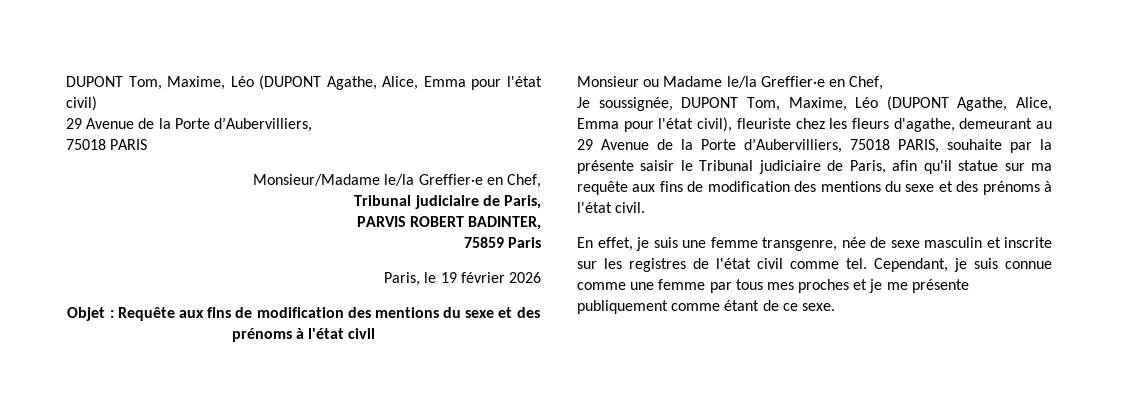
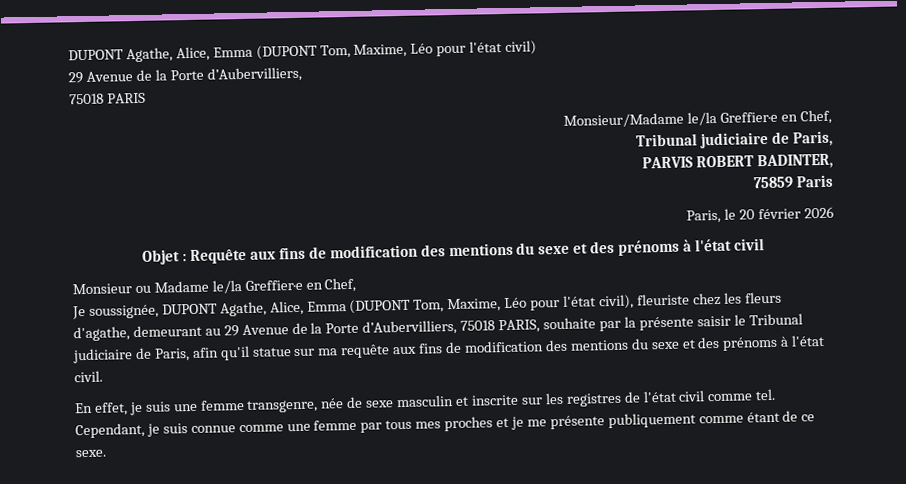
[66,75,466,90] DUPONT Tom, Maxime, Léo (DUPONT Agathe, Alice, Emma -> [68,43,434,63] DUPONT Agathe, Alice, Emma (DUPONT Tom, Maxime, Léo
[440,272,457,283] 19 -> [739,209,756,220] 20
[746,96,1052,111] [577,118,619,129] Tom, Maxime, Léo (DUPONT Agathe, Alice, Emma -> [219,297,528,317] Agathe, Alice, Emma (DUPONT Tom, Maxime, Léo

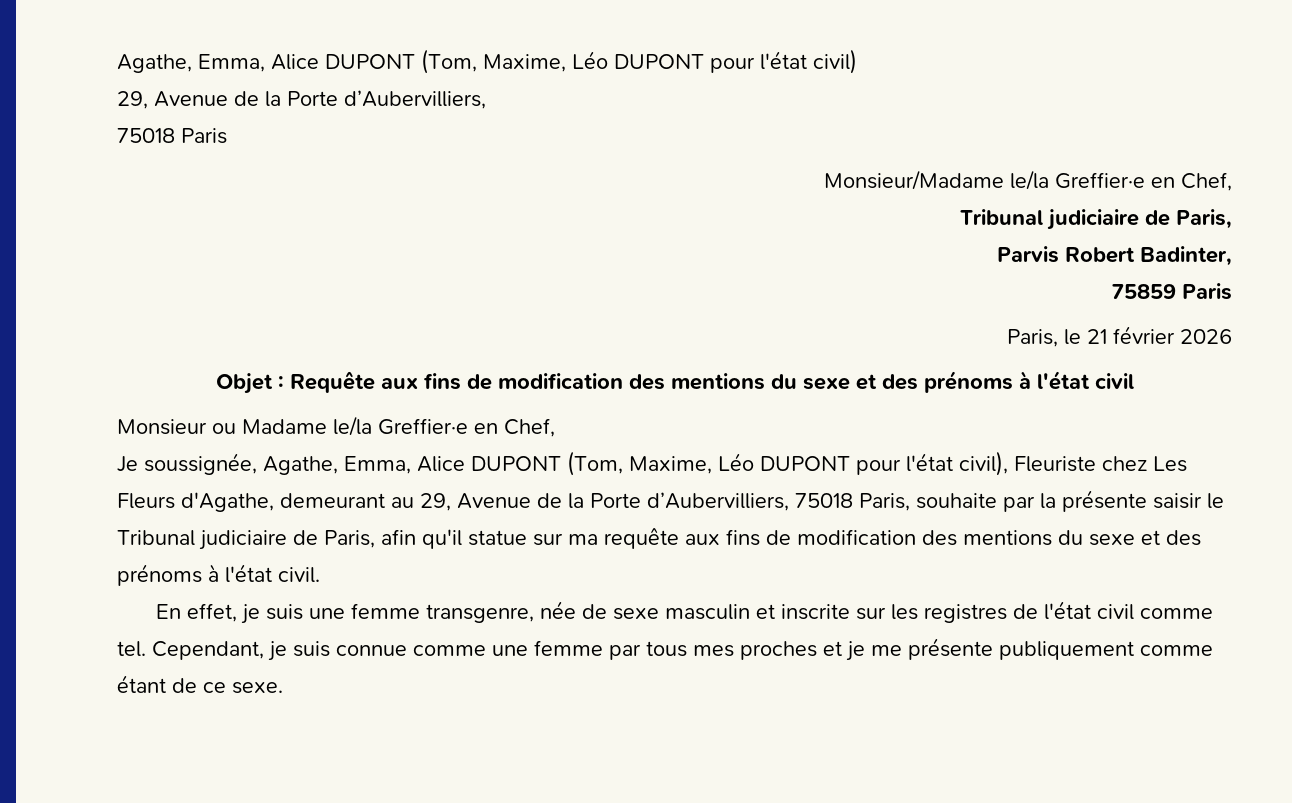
[68,43,434,63] DUPONT Agathe, Alice, Emma (DUPONT Tom, Maxime, Léo -> [117,49,704,74] Agathe, Emma, Alice DUPONT (Tom, Maxime, Léo DUPONT
[68,72,83,84] 29 -> [117,91,148,109] 29,
[106,92,146,104] PARIS -> [181,128,227,144] Paris
[642,153,833,170] PARVIS ROBERT BADINTER, -> [997,246,1232,266] Parvis Robert Badinter,
[739,209,756,220] 20 -> [1087,329,1107,344] 21
[161,297,528,317] DUPONT Agathe, Alice, Emma (DUPONT Tom, Maxime, Léo -> [263,451,850,476] Agathe, Emma, Alice DUPONT (Tom, Maxime, Léo DUPONT
[636,291,782,306] [73,326,130,342] fleuriste chez les fleurs d'agathe, -> [1014,456,1187,472] [117,492,274,512] Fleuriste chez Les Fleurs d'Agathe,
[223,325,239,337] 29 -> [420,493,451,511] 29,
[498,319,541,334] PARIS, -> [859,493,910,511] Paris,

